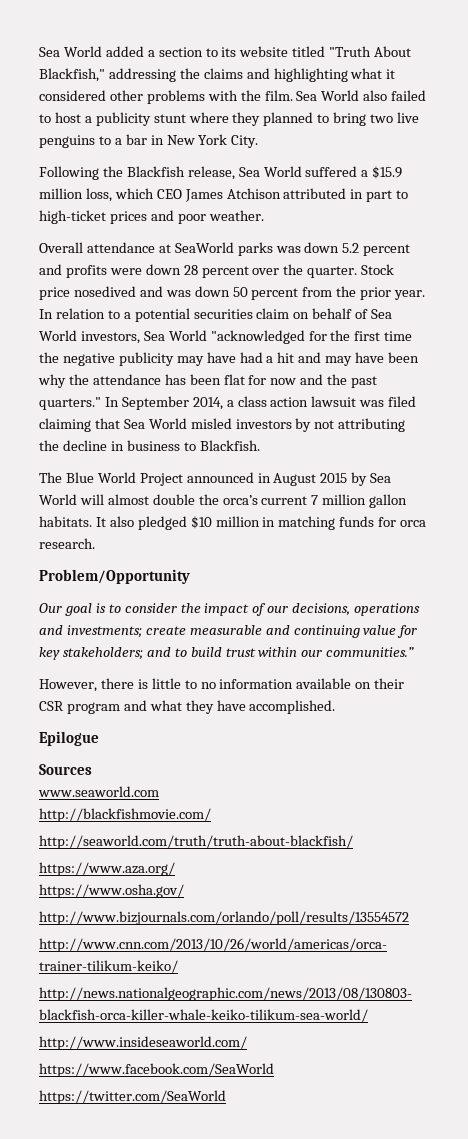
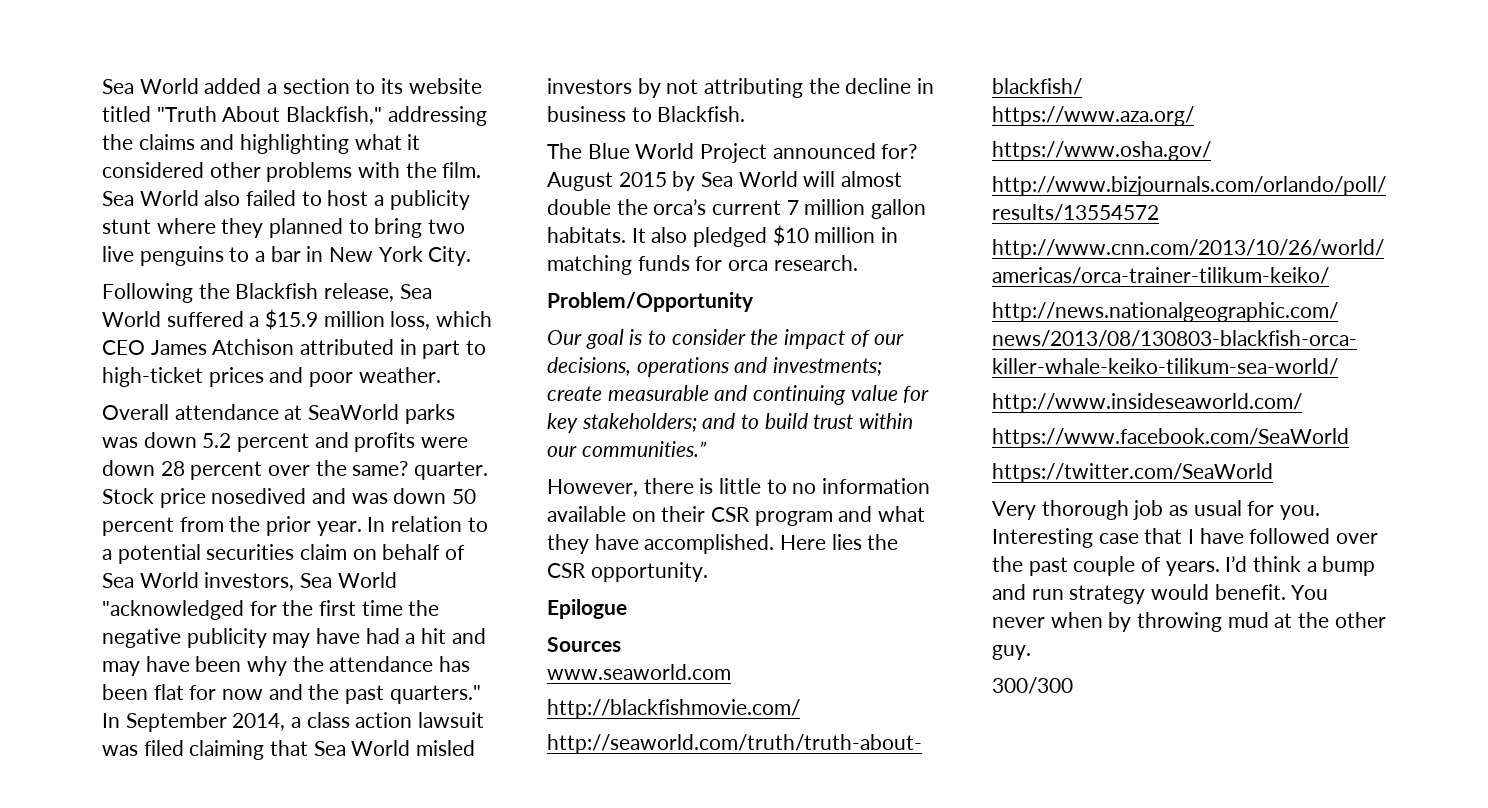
(304, 269) none -> [352,461,409,476] same?
[257,473,271,483] in -> [881,144,918,159] for?
(336, 707) none -> [780,534,899,550] [547,562,708,582] Here lies the CSR opportunity.
(226, 1097) none -> [992,500,1321,520] [992,528,1379,548] [992,556,1376,576] [992,584,1329,604] [992,612,1386,632] [992,645,1031,660] [992,677,1073,694] // Very thorough job as usual for you. Interesting case that I have followed over the past couple of years. I’d think a bump and run strategy would benefit. You never when by throwing mud at the other guy. // 300/300

